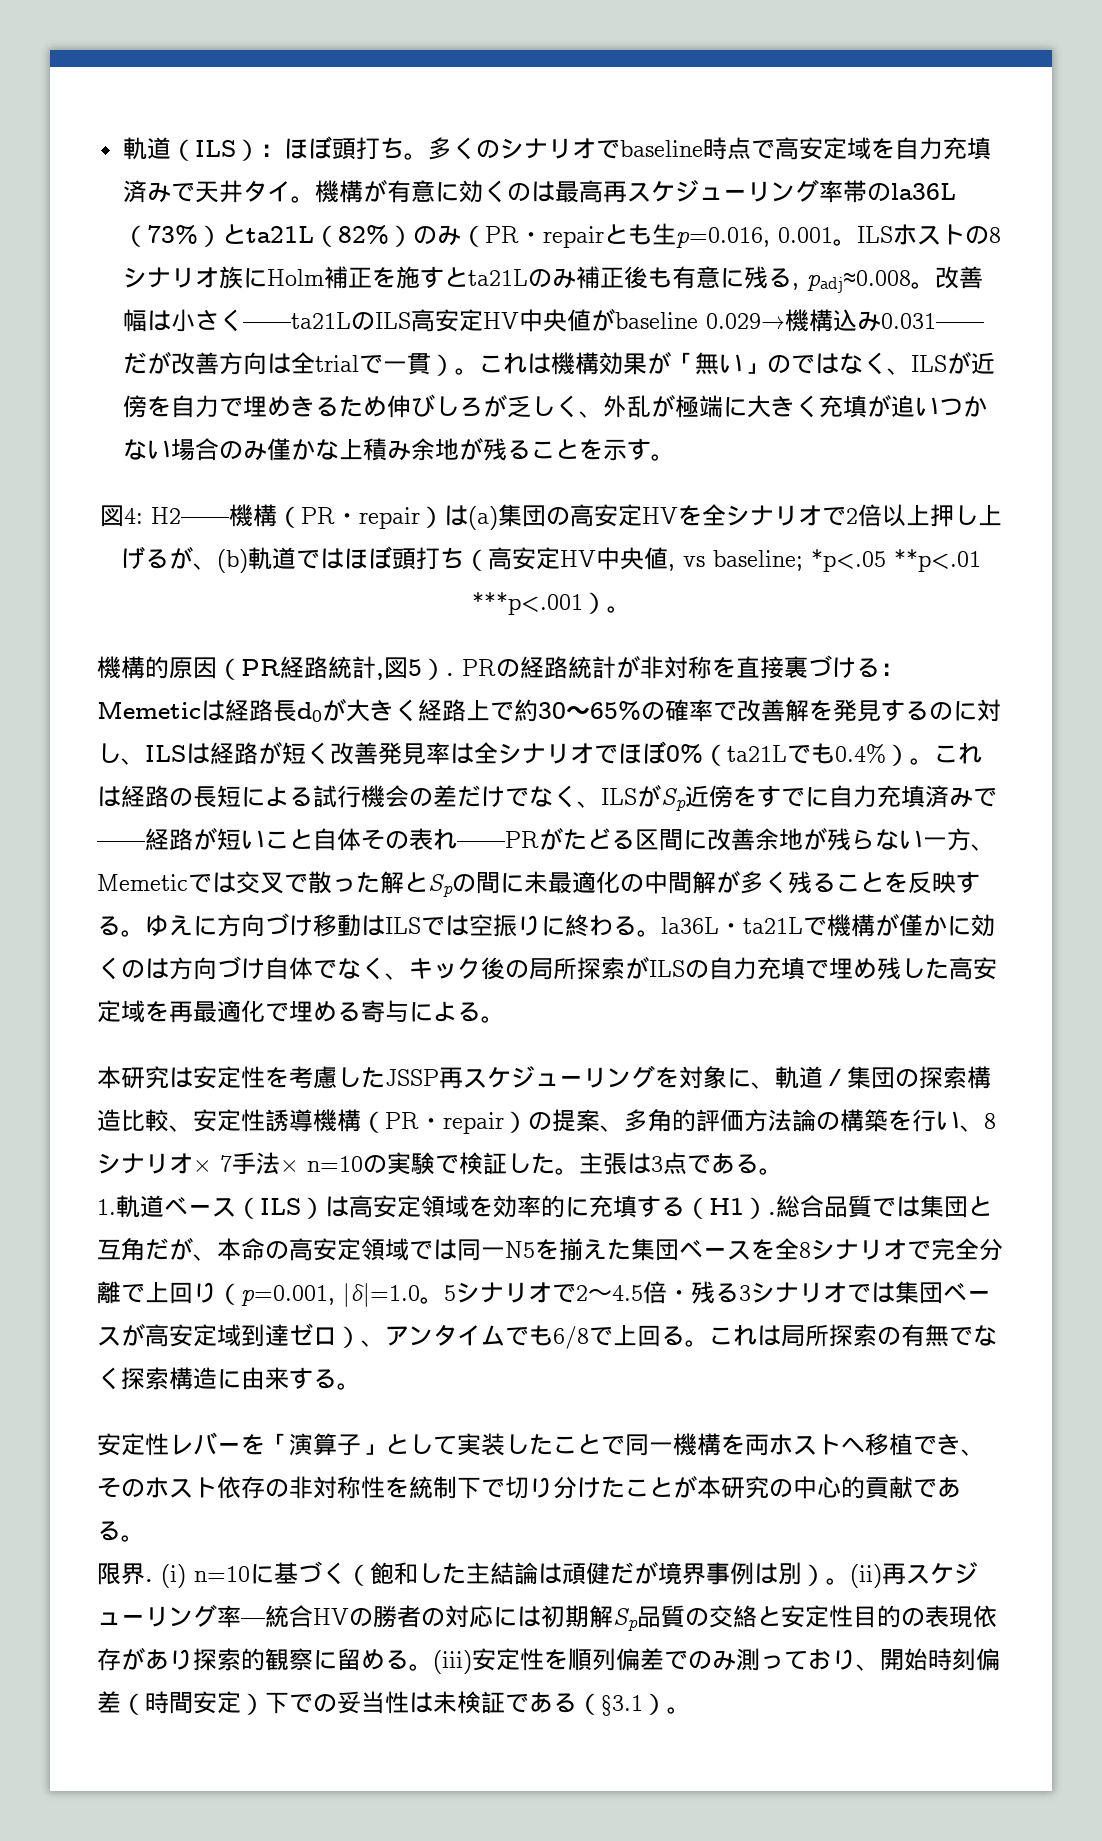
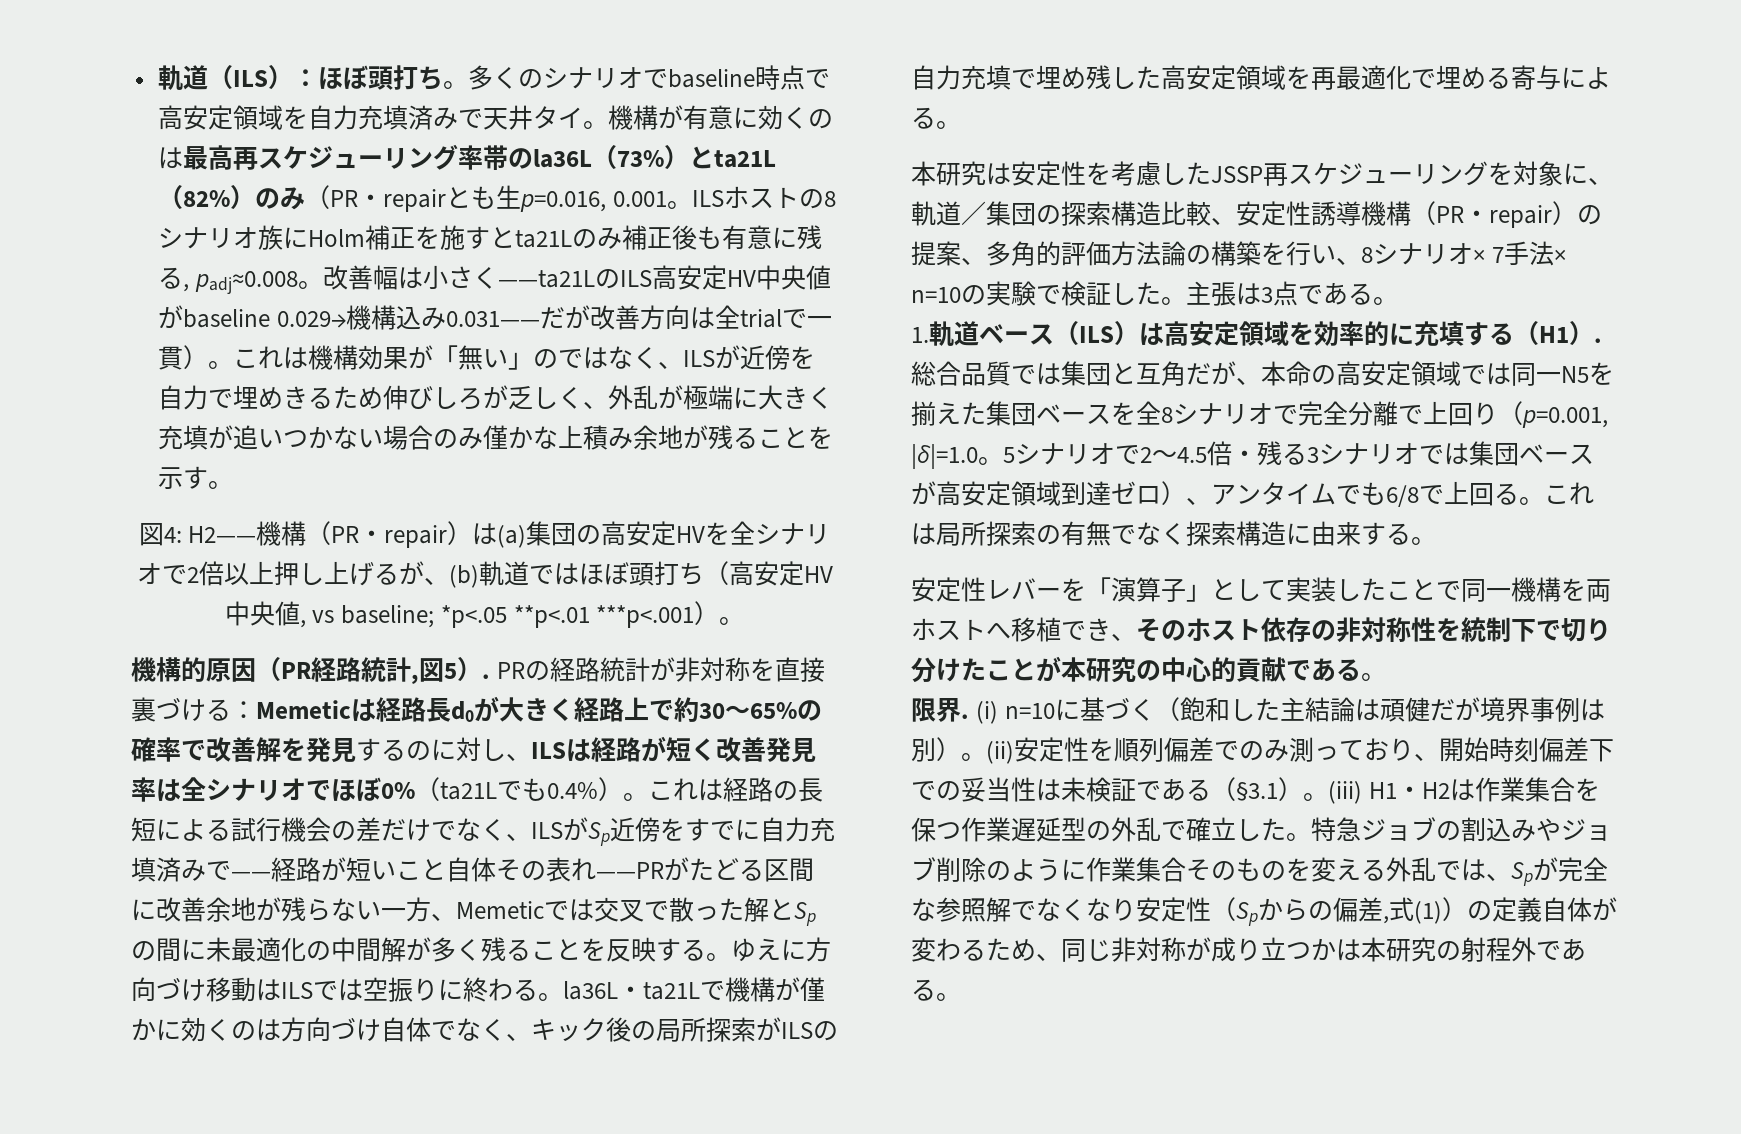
(848, 148) none -> [233,105,259,130] 領
(121, 1011) none -> [1236,65,1261,90] 領
(217, 1335) none -> [1011,481,1036,506] 領
[882,1562,978,1585] [97,1604,997,1631] [97,1647,472,1674] 再スケジューリング率—統合HVの勝者の対応には初期解Sp品質の交絡と安定性目的の表現依存があり探索的観察に留める。(iii) -> (1014, 752) none
[121,1691,265,1715] （時間安定） -> (1589, 749) none
(691, 1710) none -> [1328,777,1600,804] [911,817,1611,842] [911,857,1608,886] [911,897,1617,926] [911,937,1586,962] [911,979,961,1001] (iii) H1・H2は作業集合を保つ作業遅延型の外乱で確立した。特急ジョブの割込みやジョブ削除のように作業集合そのものを変える外乱では、Spが完全な参照解でなくなり安定性（Spからの偏差,式(1)）の定義自体が変わるため、同じ非対称が成り立つかは本研究の射程外である。

